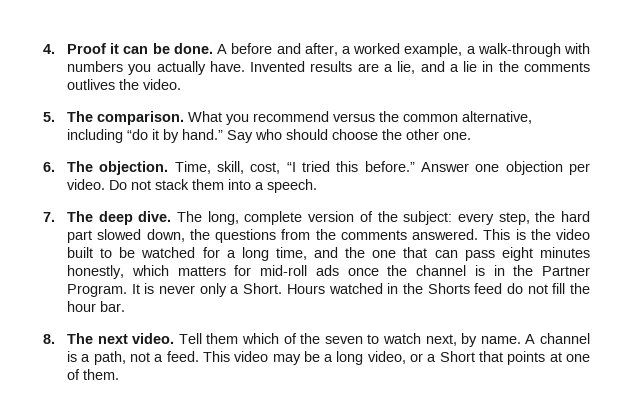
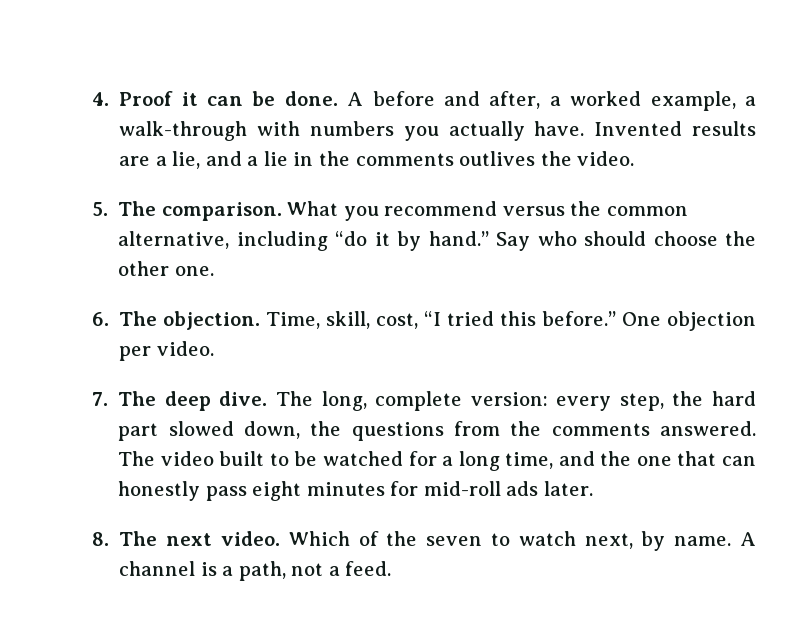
[421,162,500,172] Answer one -> [622,312,662,326] One
[109,179,318,193] Do not stack them into a speech. -> (214, 348) none
[308,211,453,225] version of the subject: -> [470,392,548,406] version:
[483,229,551,240] This is the -> [118,451,156,466] The
(458, 254) none -> [118,481,201,501] honestly
[67,265,590,279] [67,283,591,297] [67,301,126,312] honestly, which matters for mid-roll ads once the channel is in the Partner Program. It is never only a Short. Hours watched in the Shorts feed do not fill the hour bar. -> [390,481,593,496] for mid-roll ads later.
[178,333,280,344] Tell them which -> [288,531,350,546] Which
[202,351,590,365] [67,369,120,380] This video may be a long video, or a Short that points at one of them. -> (392, 568) none

